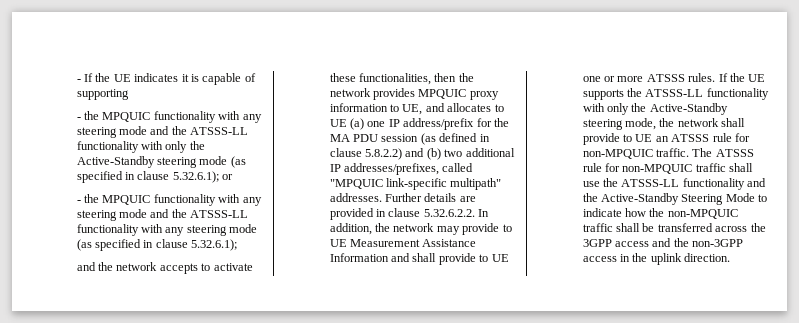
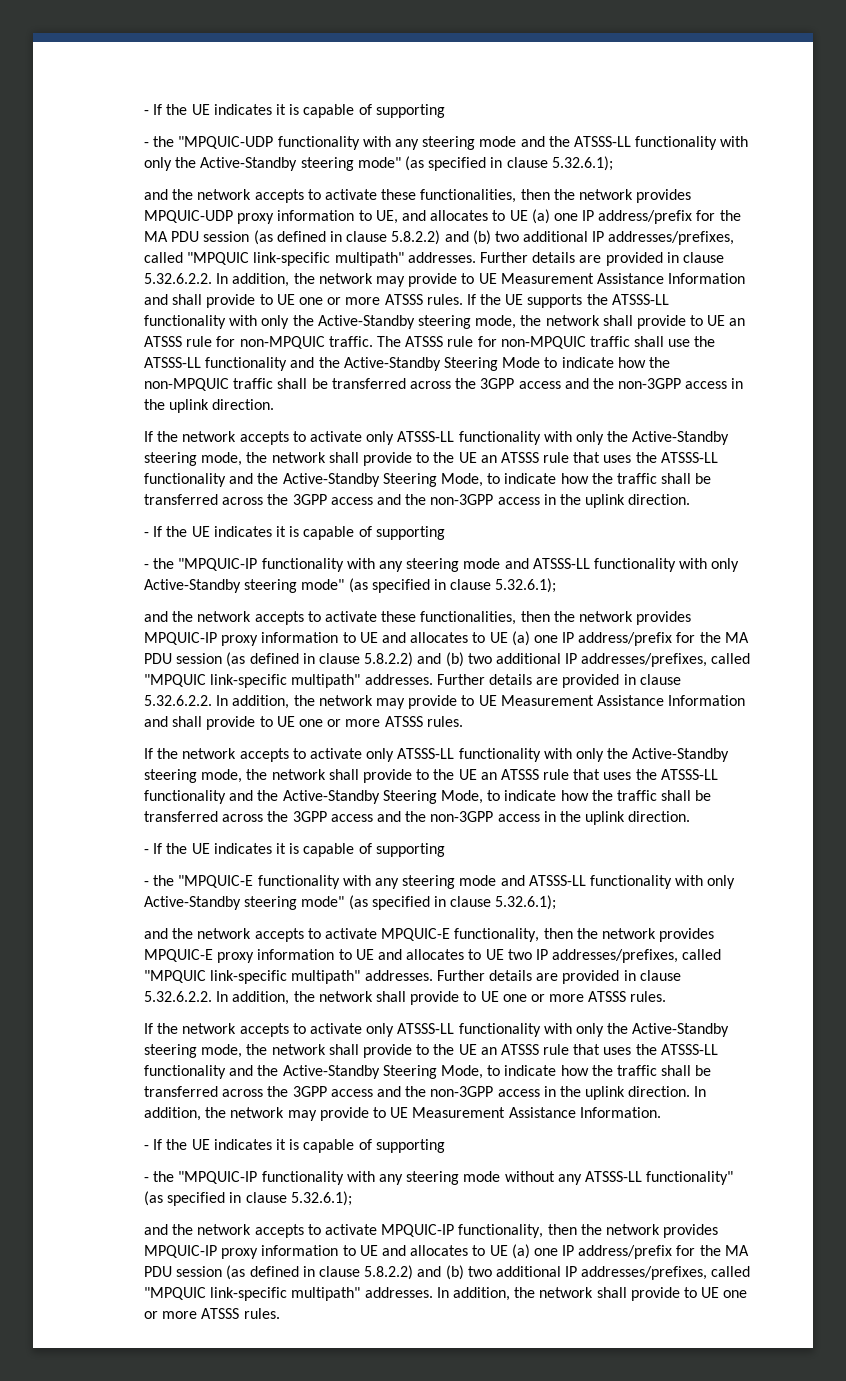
[102,112,151,122] MPQUIC -> [178,136,274,149] "MPQUIC-UDP
[199,156,246,168] [76,171,234,183] [76,194,262,206] [76,209,249,221] [76,224,258,236] mode (as specified in clause 5.32.6.1); or // - the MPQUIC functionality with any steering mode and the ATSSS-LL functionality with any steering mode -> [357,157,401,168] mode"
[418,89,467,99] MPQUIC -> [144,210,234,223] MPQUIC-UDP
(731, 257) none -> [144,431,730,445] [144,452,718,466] [144,473,712,487] [144,494,691,508] [144,526,445,540] [144,558,740,572] [144,578,557,593] [144,611,692,625] [144,631,749,646] [144,652,751,667] [144,674,681,688] [144,695,746,709] [144,716,463,730] [144,748,730,762] [144,769,718,783] [144,790,712,804] [144,811,691,825] [144,843,445,857] [144,875,736,889] [144,895,557,910] [144,928,715,942] [144,949,722,963] [144,970,681,984] [144,991,667,1005] [144,1023,730,1037] [144,1044,718,1058] [144,1065,712,1079] [144,1086,707,1100] [144,1107,661,1121] [144,1139,445,1153] [144,1171,734,1185] [144,1191,352,1206] [144,1224,719,1238] [144,1244,749,1259] [144,1265,751,1280] [144,1287,748,1301] [144,1308,280,1319] // If the network accepts to activate only ATSSS-LL functionality with only the Active-Standby steering mode, the network shall provide to the UE an ATSSS rule that uses the ATSSS-LL functionality and the Active-Standby Steering Mode, to indicate how the traffic shall be transferred across the 3GPP access and the non-3GPP access in the uplink direction. // - If the UE indicates it is capable of supporting // - the "MPQUIC-IP functionality with any steering mode and ATSSS-LL functionality with only Active-Standby steering mode" (as specified in clause 5.32.6.1); // and the network accepts to activate these functionalities, then the network provides MPQUIC-IP proxy information to UE and allocates to UE (a) one IP address/prefix for the MA PDU session (as defined in clause 5.8.2.2) and (b) two additional IP addresses/prefixes, called "MPQUIC link-specific multipath" addresses. Further details are provided in clause 5.32.6.2.2. In addition, the network may provide to UE Measurement Assistance Information and shall provide to UE one or more ATSSS rules. // If the network accepts to activate only ATSSS-LL functionality with only the Active-Standby steering mode, the network shall provide to the UE an ATSSS rule that uses the ATSSS-LL functionality and the Active-Standby Steering Mode, to indicate how the traffic shall be transferred across the 3GPP access and the non-3GPP access in the uplink direction. // - If the UE indicates it is capable of supporting // - the "MPQUIC-E functionality with any steering mode and ATSSS-LL functionality with only Active-Standby steering mode" (as specified in clause 5.32.6.1); // and the network accepts to activate MPQUIC-E functionality, then the network provides MPQUIC-E proxy information to UE and allocates to UE two IP addresses/prefixes, called "MPQUIC link-specific multipath" addresses. Further details are provided in clause 5.32.6.2.2. In addition, the network shall provide to UE one or more ATSSS rules. // If the network accepts to activate only ATSSS-LL functionality with only the Active-Standby steering mode, the network shall provide to the UE an ATSSS rule that uses the ATSSS-LL functionality and the Active-Standby Steering Mode, to indicate how the traffic shall be transferred across the 3GPP access and the non-3GPP access in the uplink direction. In addition, the network may provide to UE Measurement Assistance Information. // - If the UE indicates it is capable of supporting // - the "MPQUIC-IP functionality with any steering mode without any ATSSS-LL functionality" (as specified in clause 5.32.6.1); // and the network accepts to activate MPQUIC-IP functionality, then the network provides MPQUIC-IP proxy information to UE and allocates to UE (a) one IP address/prefix for the MA PDU session (as defined in clause 5.8.2.2) and (b) two additional IP addresses/prefixes, called "MPQUIC link-specific multipath" addresses. In addition, the network shall provide to UE one or more ATSSS rules.

